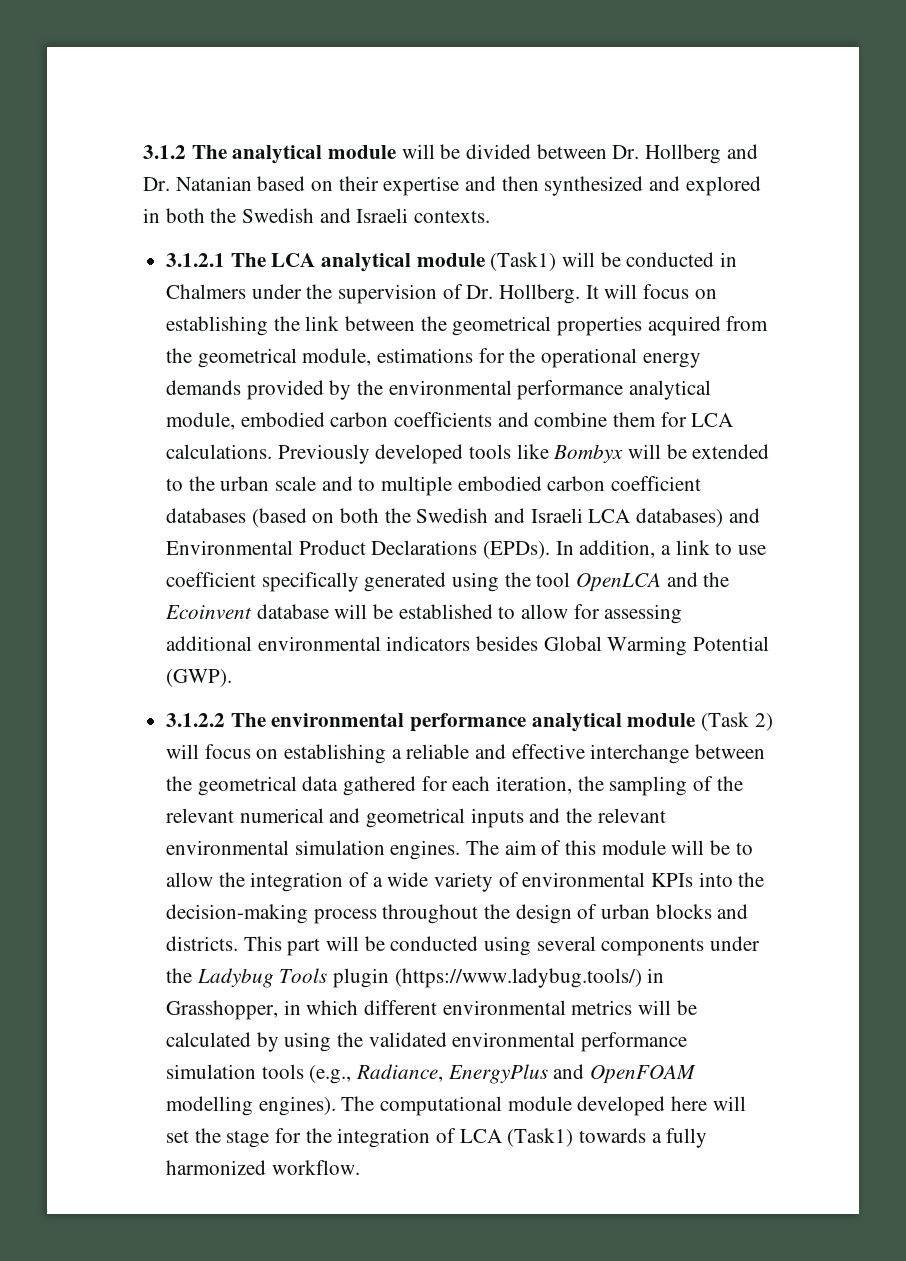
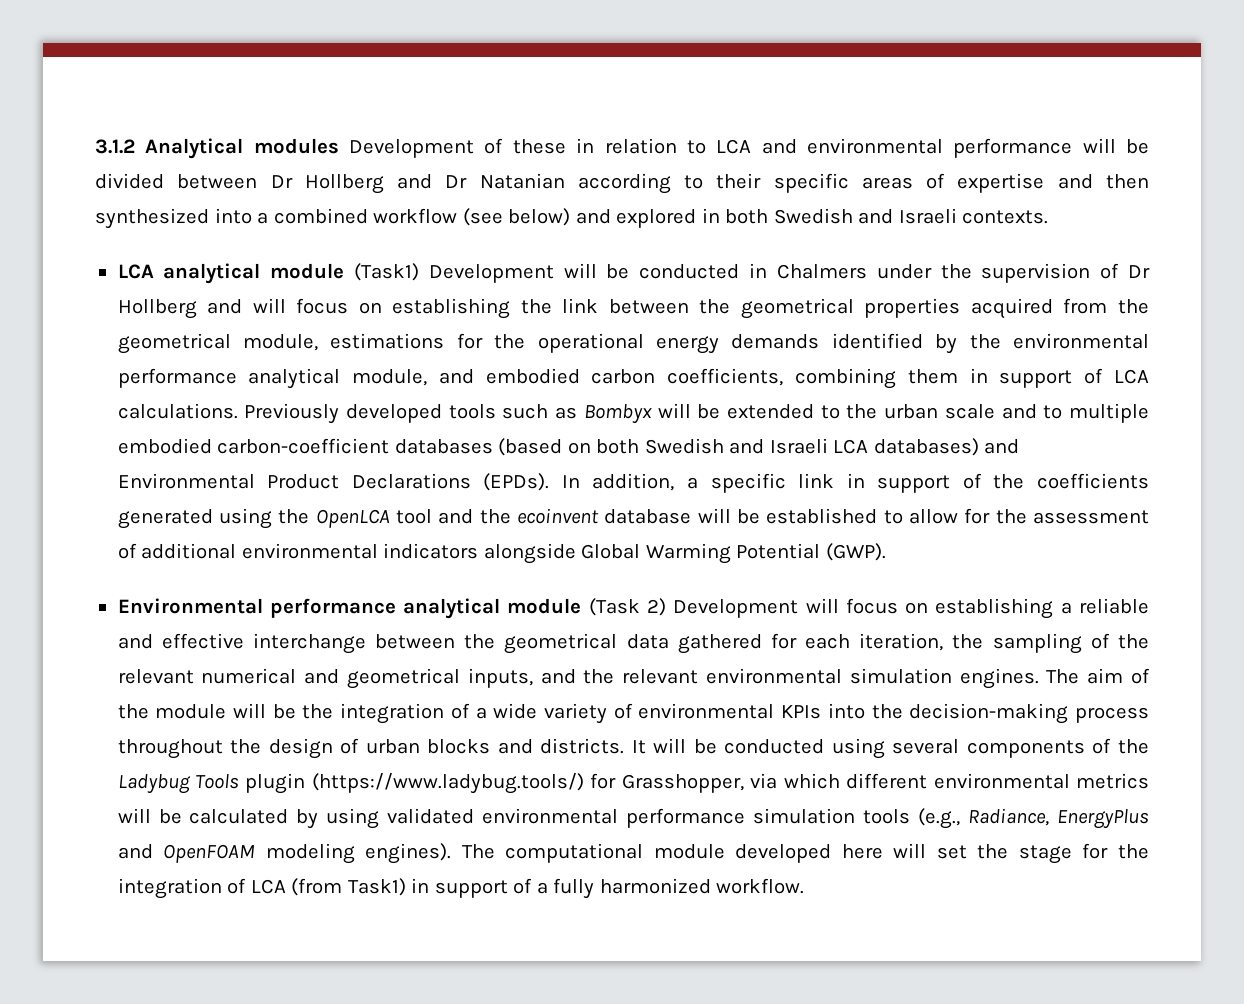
[191,145,397,164] The analytical module -> [145,138,1073,159] Analytical modules Development of these in relation to LCA and environmental performance
[612,144,758,164] [143,176,644,196] Dr. Hollberg and Dr. Natanian based on their expertise and then synthesized -> [270,173,1149,194] [95,208,571,229] Dr Hollberg and Dr Natanian according to their specific areas of expertise and then synthesized into a combined workflow (see below)
[210,208,237,223] the -> (769, 216) none
[166,253,266,267] 3.1.2.1 The -> (1049, 217) none
(557, 261) none -> [428,264,554,283] Development
[466,284,599,304] Dr. Hollberg. It -> [1128,265,1151,278] [117,299,243,319] Dr Hollberg and
[246,380,324,400] provided -> [831,333,923,349] identified
[240,412,687,427] embodied carbon coefficients and combine them for -> [438,368,1104,389] and embodied carbon coefficients, combining them in support of
[516,444,549,459] like -> [502,404,578,419] such as
[547,476,702,491] carbon coefficient -> [217,438,390,454] carbon-coefficient
[384,508,411,523] the -> (640, 446) none
[675,540,767,555] [166,572,359,592] link to use coefficient specifically -> [710,473,1149,493] specific link in support of the coefficients
[536,572,730,592] [165,605,253,619] tool OpenLCA and the Ecoinvent -> [315,508,599,528] OpenLCA tool and the ecoinvent
[604,604,683,624] assessing -> [995,509,1150,524] [117,543,137,559] the assessment of
[476,636,539,651] besides -> [483,543,576,564] alongside
[166,713,405,727] 3.1.2.2 The environmental -> [117,598,263,614] Environmental
(773, 722) none -> [673,599,799,618] Development
[470,808,524,828] inputs -> [467,668,533,688] inputs,
[565,840,753,855] [166,872,214,887] this module will be to allow -> [117,703,296,719] the module will be
[243,936,321,956] This part -> [631,740,646,754] It
[710,936,761,951] under -> [1092,738,1112,754] of
[647,968,665,983] [166,1000,301,1020] in Grasshopper, in -> [590,773,778,793] for Grasshopper, via
[337,1032,364,1047] the -> (380, 818) none
[166,1096,254,1116] modelling -> [265,843,355,864] modeling
[507,1128,647,1147] (Task1) towards -> [291,878,533,898] (from Task1) in support of

